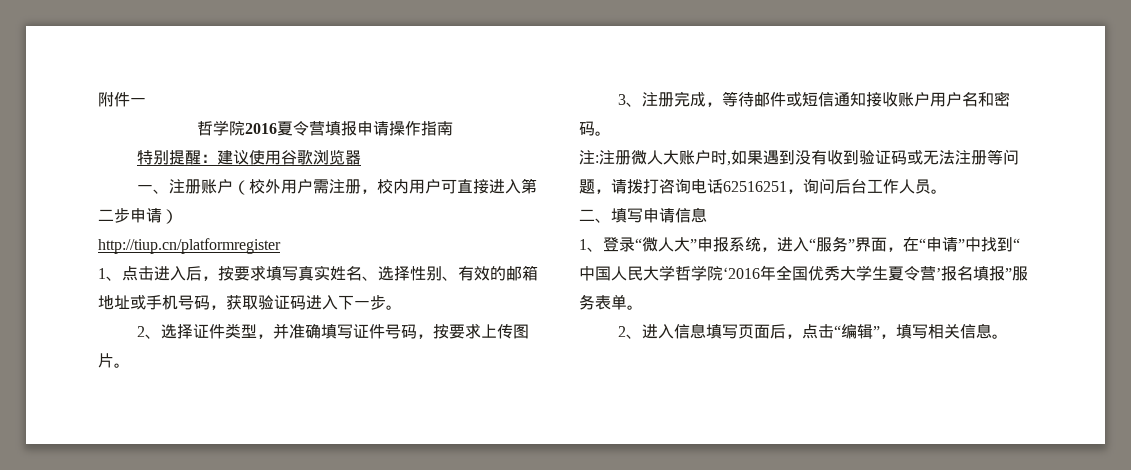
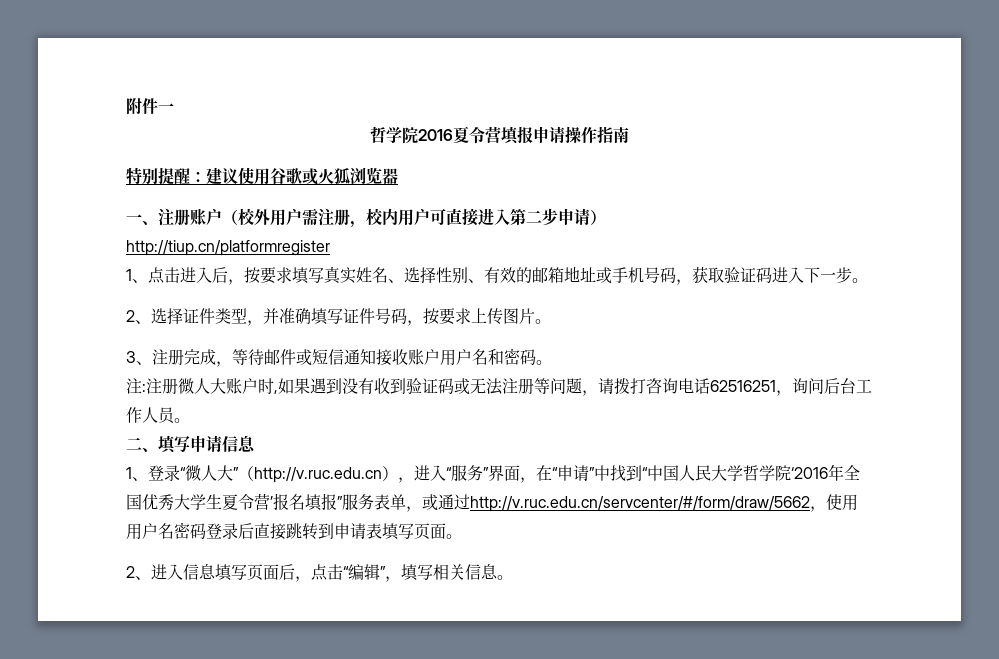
(313, 157) none -> [302,168,350,185] 或火狐
[697,237,761,252] 申报系统 -> [238,466,398,483] （http://v.ruc.edu.cn）
(627, 302) none -> [406,494,858,512] [126,522,446,540] ，或通过http://v.ruc.edu.cn/servcenter/#/form/draw/5662，使用用户名密码登录后直接跳转到申请表填写页面

